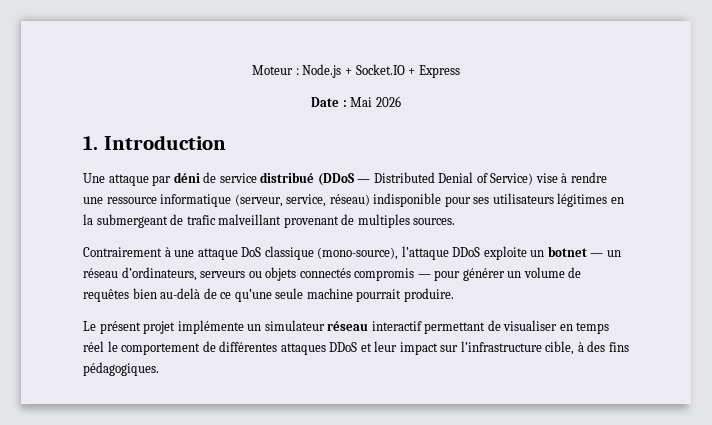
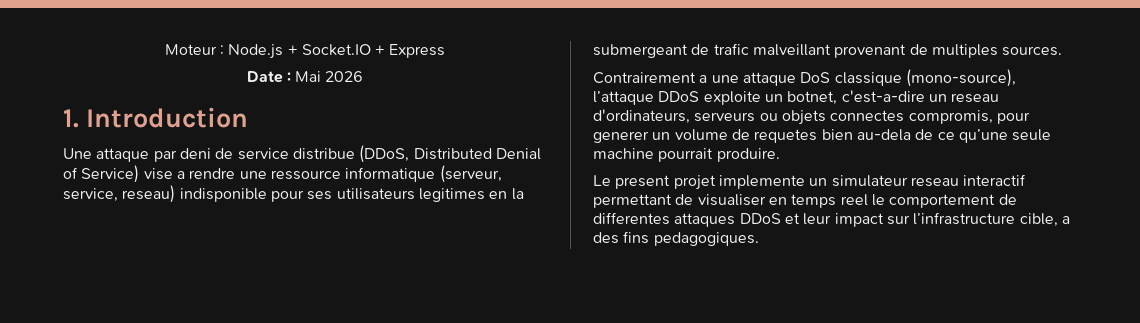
[173,172,200,183] déni -> [179,148,211,159] deni
[260,172,371,186] distribué (DDoS — -> [292,145,410,163] distribue (DDoS,
[561,173,568,183] à -> [176,171,185,179] a
[329,194,370,206] réseau) -> [122,185,176,203] reseau)
[557,193,608,207] légitimes -> [418,188,485,202] legitimes
[164,247,171,257] à -> [699,75,708,83] a
[547,246,621,257] [83,267,582,281] [83,288,201,302] botnet — un réseau d’ordinateurs, serveurs ou objets connectés compromis — pour générer un volume de requêtes bien au-delà -> [787,90,1000,105] [593,109,1030,125] [593,129,911,143] botnet, c'est-a-dire un reseau d'ordinateurs, serveurs ou objets connectes compromis, pour generer un volume de requetes bien au-dela
[99,320,244,334] présent projet implémente -> [615,175,805,190] present projet implemente
[327,321,369,331] réseau -> [910,177,959,187] reseau
[83,341,104,352] réel -> [840,194,868,206] reel
[219,341,278,352] différentes -> [593,212,670,225] differentes
[577,342,584,352] à -> [1061,216,1070,224] a
[83,362,159,376] pédagogiques. -> [653,232,759,246] pedagogiques.

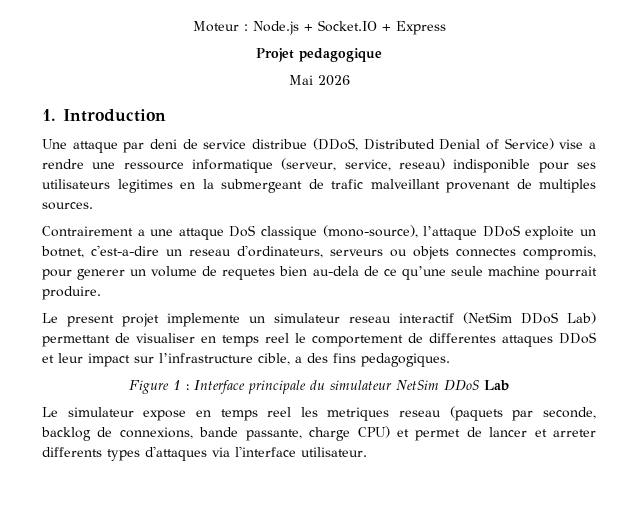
[246,71,291,83] Date : -> [256,48,382,62] Projet pedagogique //
(1027, 180) none -> [463,312,596,324] (NetSim DDoS Lab)
(759, 239) none -> [129,380,509,394] [42,406,596,421] [41,426,597,441] [42,446,367,461] // Figure 1 : Interface principale du simulateur NetSim DDoS Lab // Le simulateur expose en temps reel les metriques reseau (paquets par seconde, backlog de connexions, bande passante, charge CPU) et permet de lancer et arreter differents types d'attaques via l'interface utilisateur.

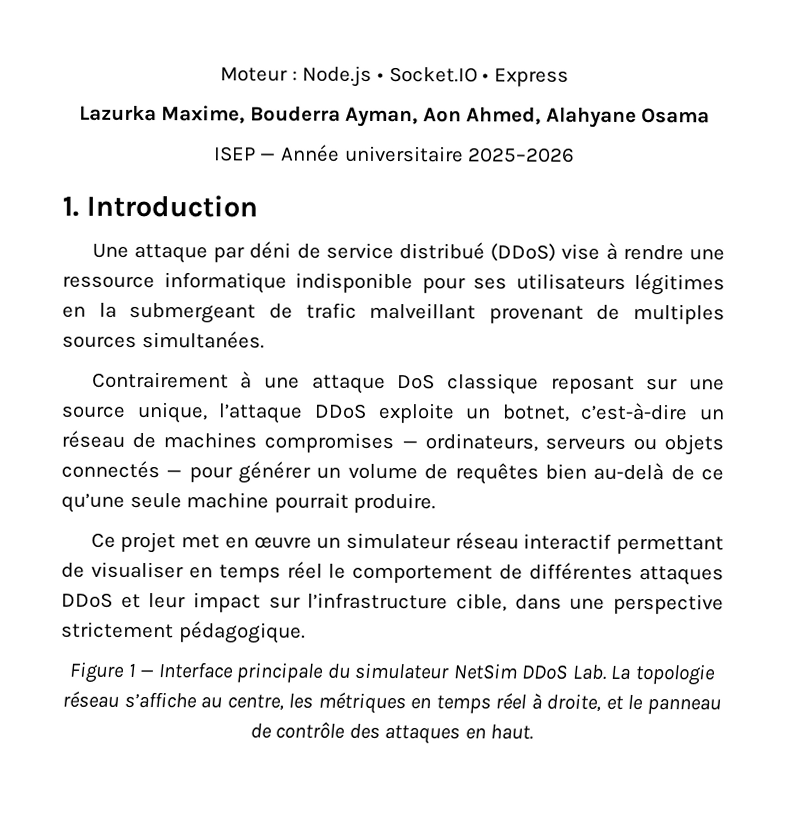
[303,20,446,35] [256,48,382,62] [288,75,350,86] + Socket.IO + Express // Projet pedagogique // Mai 2026 -> [377,66,569,87] [78,104,711,128] [212,144,576,163] • Socket.IO • Express // Lazurka Maxime, Bouderra Ayman, Aon Ahmed, Alahyane Osama // ISEP — Année universitaire 2025–2026
[150,139,178,149] deni -> [249,241,292,259] déni
[252,138,596,151] distribue (DDoS, Distributed Denial of Service) vise a -> [398,242,618,262] distribué (DDoS) vise à
[281,158,445,171] (serveur, service, reseau) -> (287, 283) none
[117,179,173,193] legitimes -> [634,272,725,296] légitimes
[42,202,93,210] sources. -> [62,330,265,349] sources simultanées.
[137,229,145,236] a -> [240,371,253,389] à
[322,225,418,238] (mono-source), -> [550,375,725,394] [61,401,208,424] reposant sur une source unique,
[91,245,596,260] [42,266,359,280] c'est-a-dire un reseau d'ordinateurs, serveurs ou objets connectes compromis, pour generer un volume de requetes bien au-dela -> [580,402,725,421] [61,430,724,456] [61,460,665,485] c’est-à-dire un réseau de machines compromises — ordinateurs, serveurs ou objets connectés — pour générer un volume de requêtes bien au-delà
[42,312,596,327] Le present projet implemente un simulateur reseau interactif (NetSim DDoS Lab) -> [90,531,613,554] Ce projet met en œuvre un simulateur réseau interactif
[265,333,289,343] reel -> [286,561,323,579] réel
[429,333,496,343] differentes -> [529,562,634,580] différentes
[295,353,450,367] a des fins pedagogiques. -> [514,593,725,615] [61,621,306,644] dans une perspective strictement pédagogique.
[186,384,189,390] : -> [139,669,154,678] —
[484,380,509,391] [42,406,596,421] [41,426,597,441] [42,446,367,461] Lab // Le simulateur expose en temps reel les metriques reseau (paquets par seconde, backlog de connexions, bande passante, charge CPU) et permet de lancer et arreter differents types d'attaques via l'interface utilisateur. -> [571,663,715,686] [62,690,721,715] [249,721,534,745] Lab. La topologie réseau s’affiche au centre, les métriques en temps réel à droite, et le panneau de contrôle des attaques en haut.

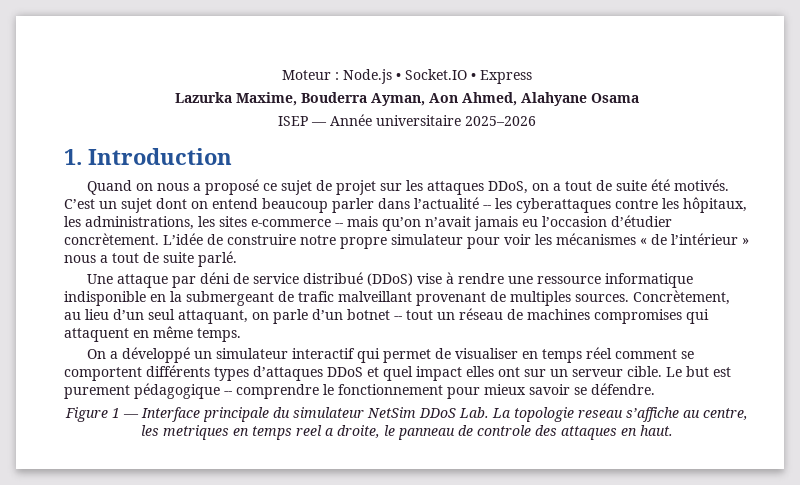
(258, 206) none -> [87,179,730,195] [64,197,747,213] [64,215,672,231] [64,233,749,249] [64,251,237,267] // Quand on nous a proposé ce sujet de projet sur les attaques DDoS, on a tout de suite été motivés. C’est un sujet dont on entend beaucoup parler dans l’actualité -- les cyberattaques contre les hôpitaux, les administrations, les sites e-commerce -- mais qu’on n’avait jamais eu l’occasion d’étudier concrètement. L’idée de construire notre propre simulateur pour voir les mécanismes « de l’intérieur » nous a tout de suite parlé.
[421,272,725,296] pour ses utilisateurs légitimes -> (146, 298) none
[62,330,265,349] [91,371,725,395] [61,401,689,424] sources simultanées. // Contrairement à une attaque DoS classique reposant sur une source unique, l’attaque DDoS exploite un botnet, c’est-à-dire -> [575,290,730,305] [64,309,433,324] sources. Concrètement, au lieu d’un seul attaquant, on parle d’un botnet -- tout
[401,433,724,456] [61,460,725,485] [61,492,437,514] [90,531,724,555] — ordinateurs, serveurs ou objets connectés — pour générer un volume de requêtes bien au-delà de ce qu’une seule machine pourrait produire. // Ce projet met en œuvre un simulateur réseau interactif permettant -> [686,309,709,324] [64,326,241,342] [87,347,432,363] qui attaquent en même temps. // On a développé un simulateur interactif qui permet
[328,562,725,586] [61,592,725,615] [61,621,306,644] le comportement de différentes attaques DDoS et leur impact sur l’infrastructure cible, dans une perspective strictement pédagogique. -> [615,349,695,359] [64,365,731,381] [64,383,655,399] comment se comportent différents types d’attaques DDoS et quel impact elles ont sur un serveur cible. Le but est purement pédagogique -- comprendre le fonctionnement pour mieux savoir se défendre.
[62,690,120,708] réseau -> [578,410,623,418] reseau
[317,691,624,715] métriques en temps réel à droite, et -> [163,425,380,440] metriques en temps reel a droite,
[275,721,346,739] contrôle -> [477,425,531,436] controle

